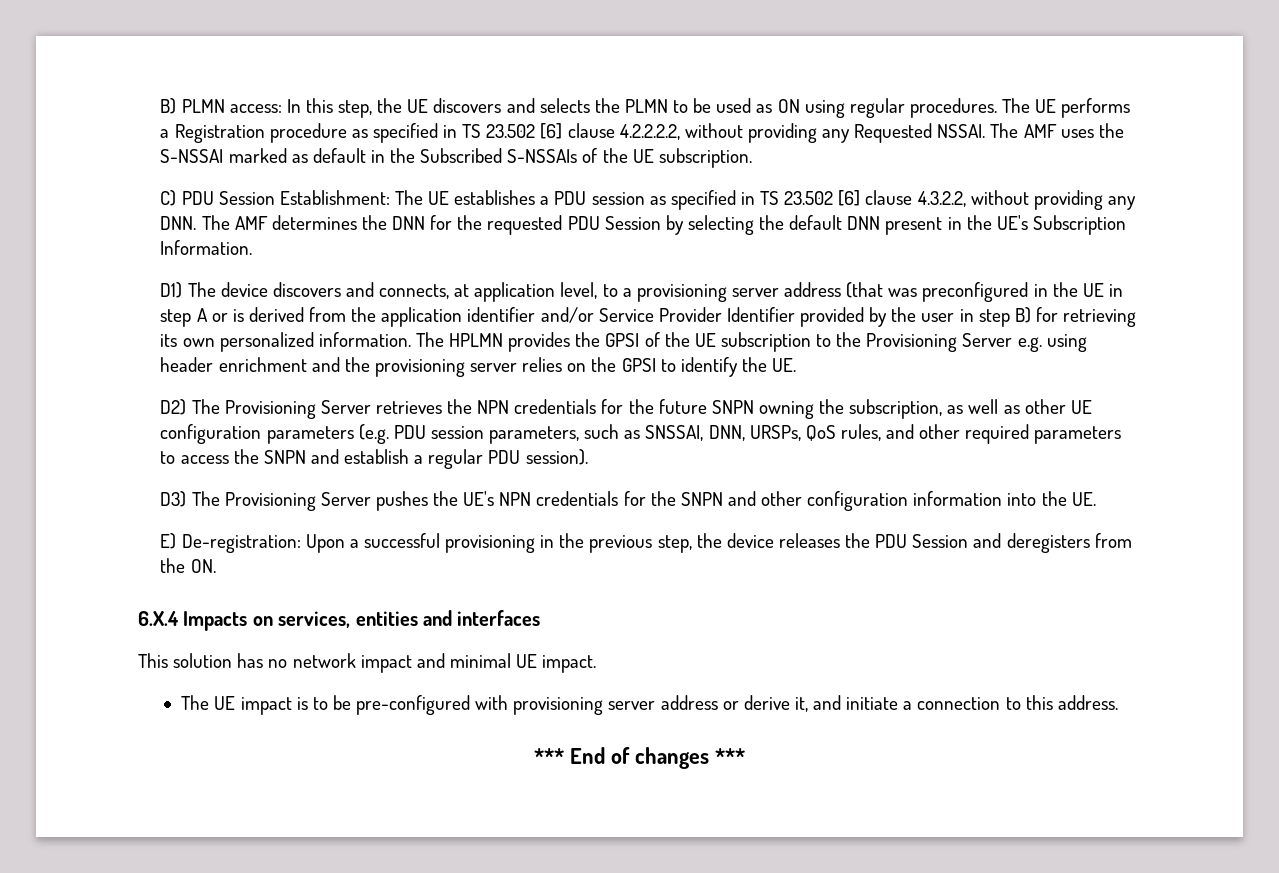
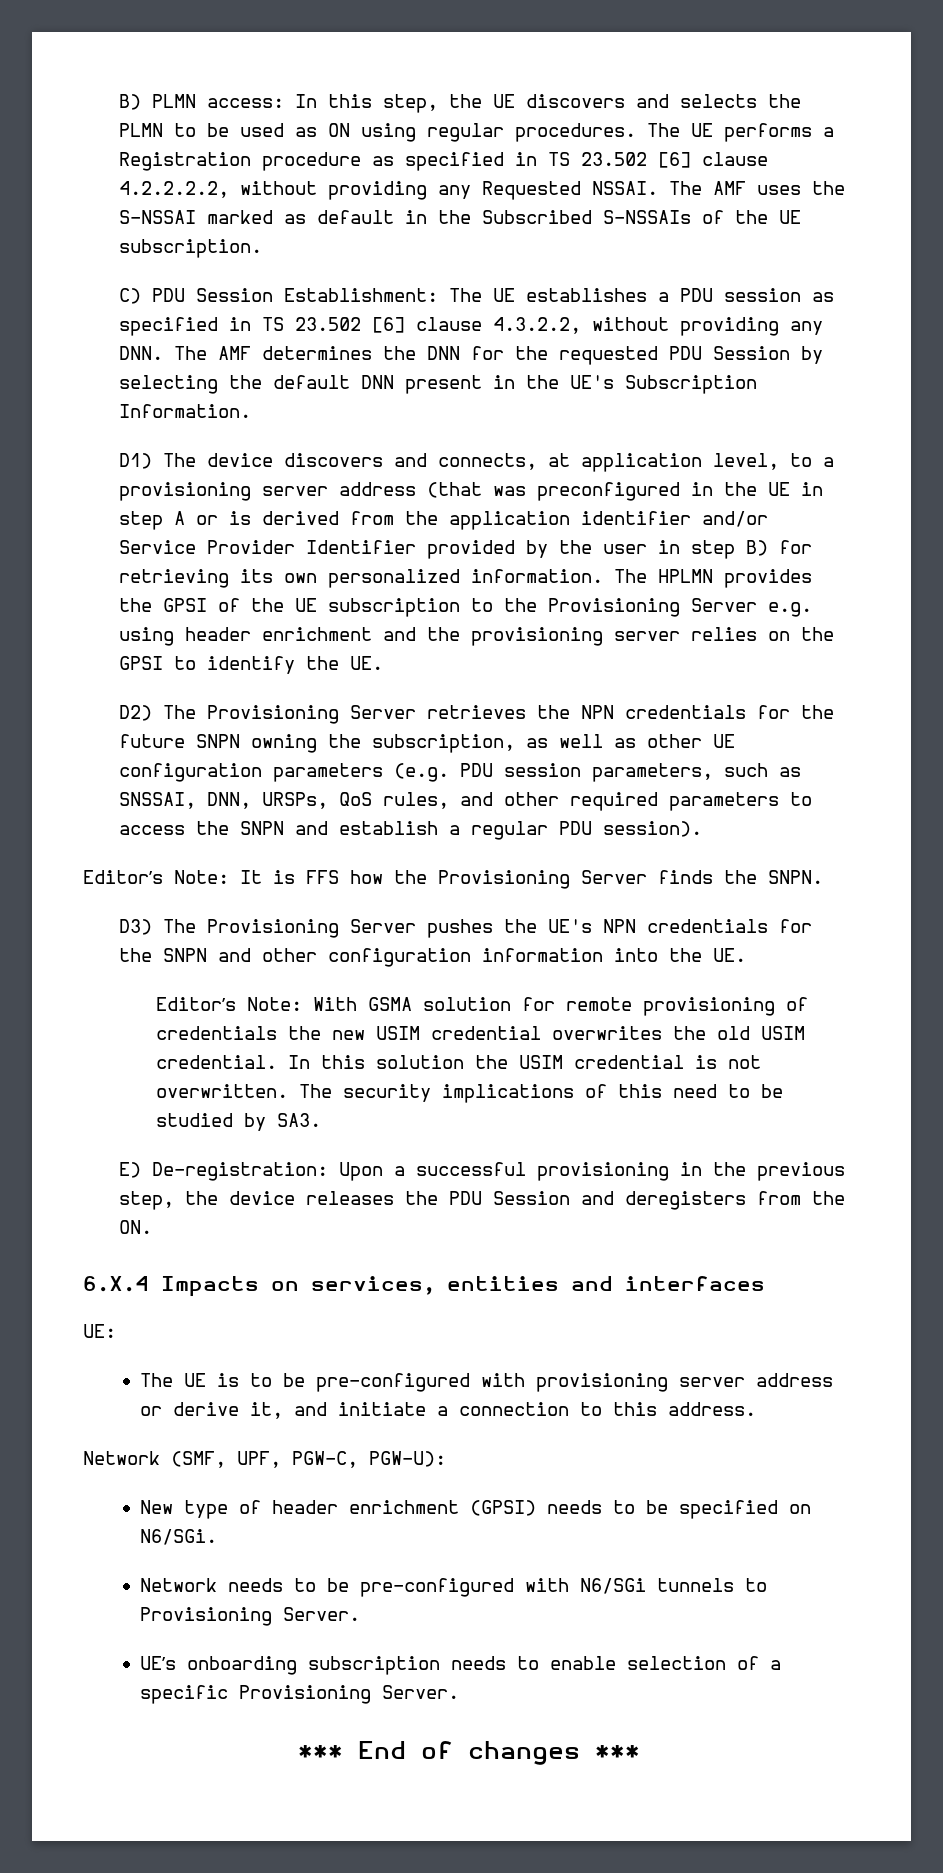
(588, 457) none -> [83,870,823,889] // Editor’s Note: It is FFS how the Provisioning Server finds the SNPN.
(1096, 499) none -> [155,997,808,1016] [155,1026,805,1040] [155,1055,761,1069] [155,1084,783,1103] [155,1113,321,1131] // Editor’s Note: With GSMA solution for remote provisioning of credentials the new USIM credential overwrites the old USIM credential. In this solution the USIM credential is not overwritten. The security implications of this need to be studied by SA3.
[138,653,597,673] [181,695,292,715] This solution has no network impact and minimal UE impact. // The UE impact -> [83,1324,116,1338] [139,1373,206,1387] UE: // The UE
(1118, 702) none -> [83,1451,446,1468] [139,1500,811,1519] [139,1529,217,1545] [139,1578,767,1597] [139,1607,360,1626] [139,1656,781,1675] [139,1685,459,1704] // Network (SMF, UPF, PGW-C, PGW-U): // New type of header enrichment (GPSI) needs to be specified on N6/SGi. // Network needs to be pre-configured with N6/SGi tunnels to Provisioning Server. // UE’s onboarding subscription needs to enable selection of a specific Provisioning Server.

